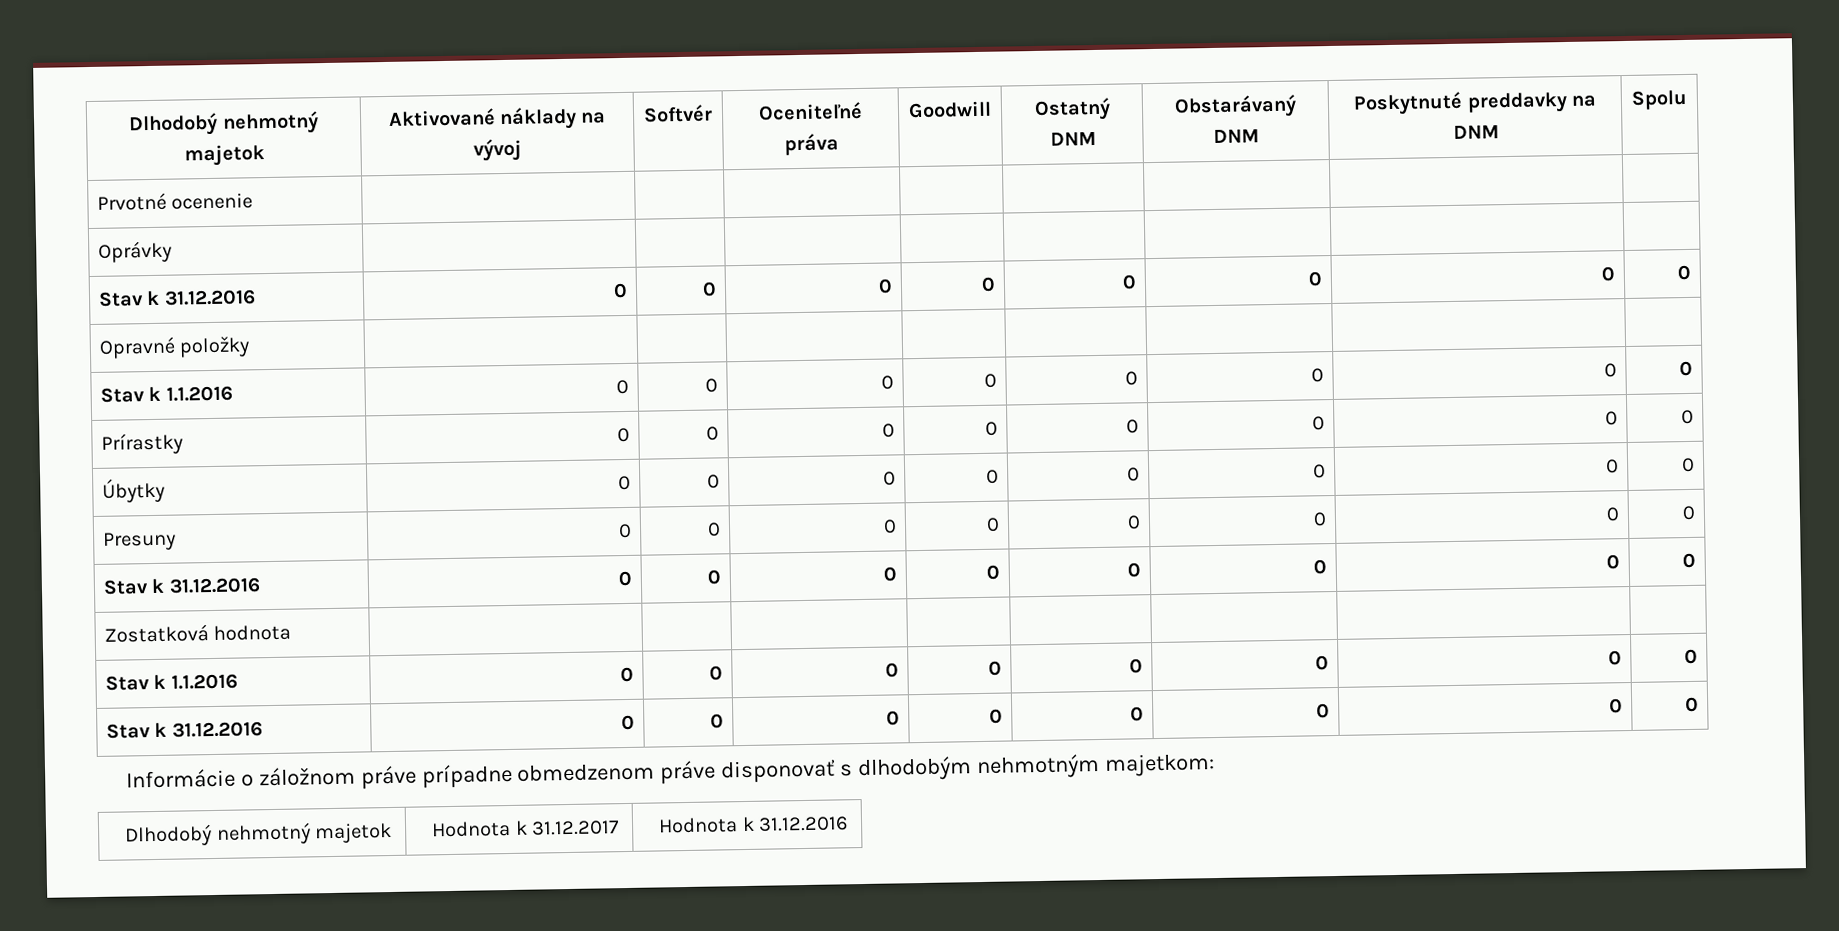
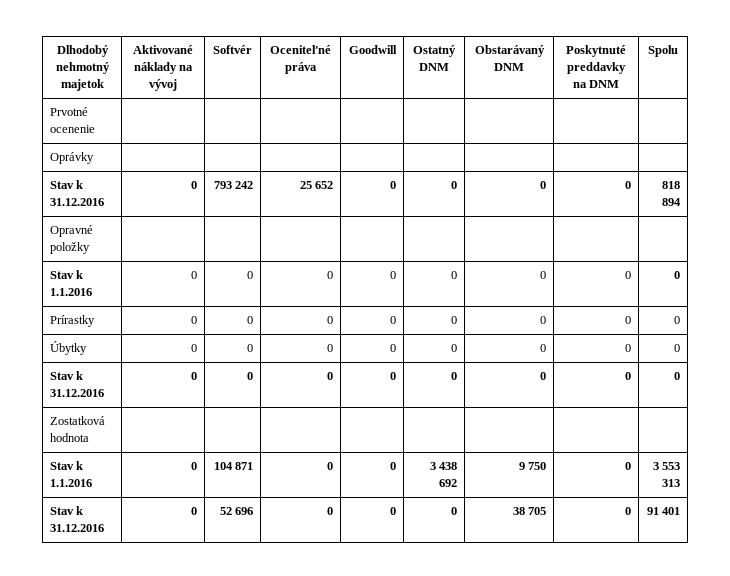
[702,281,718,297] [878,278,894,294] [981,276,997,292] [1122,274,1138,290] [1308,271,1324,287] [1601,266,1616,282] [1677,264,1692,281] 0 | 0 | 0 | 0 | 0 | 0 | 0 -> [213,181,254,189] [299,181,334,189] [390,181,397,189] [451,181,458,189] [540,181,547,189] [625,181,632,189] [662,181,681,189] [662,198,682,206] 793 242 | 25 652 | 0 | 0 | 0 | 0 | 818 894
[102,531,176,551] [618,523,633,539] [707,522,722,537] [883,519,898,534] [986,517,1001,532] [1127,515,1142,530] [1313,512,1328,527] [1606,507,1621,522] [1682,505,1697,521] // Presuny | 0 | 0 | 0 | 0 | 0 | 0 | 0 | 0 -> (681, 348) none
[709,665,724,681] [885,662,900,678] [988,660,1003,676] [1129,658,1144,674] [1315,655,1330,671] [1608,650,1623,666] [1684,648,1699,665] [105,721,263,739] [621,714,636,731] [710,713,725,729] [886,710,901,726] [989,708,1004,724] [1130,706,1145,722] [1316,703,1331,719] [1609,698,1624,714] [1685,696,1700,713] [125,753,1216,790] [124,822,392,847] [431,820,620,838] [658,816,848,834] | 0 | 0 | 0 | 0 | 0 | 0 | 0 // Stav k 31.12.2016 | 0 | 0 | 0 | 0 | 0 | 0 | 0 | 0 // Informácie o záložnom práve prípadne obmedzenom práve disponovať s dlhodobým nehmotným majetkom: // Dlhodobý nehmotný majetok | Hodnota k 31.12.2017 | Hodnota k 31.12.2016 -> [213,462,254,470] [327,462,334,470] [390,462,397,470] [429,462,458,470] [439,479,458,487] [518,462,547,470] [625,462,632,470] [652,462,681,470] [662,479,681,487] [49,506,84,515] [49,524,104,532] [191,507,198,515] [219,507,254,515] [327,507,334,515] [390,507,397,515] [451,507,458,515] [512,507,547,515] [625,507,632,515] [646,507,681,515] | 104 871 | 0 | 0 | 3 438 692 | 9 750 | 0 | 3 553 313 // Stav k 31.12.2016 | 0 | 52 696 | 0 | 0 | 0 | 38 705 | 0 | 91 401

